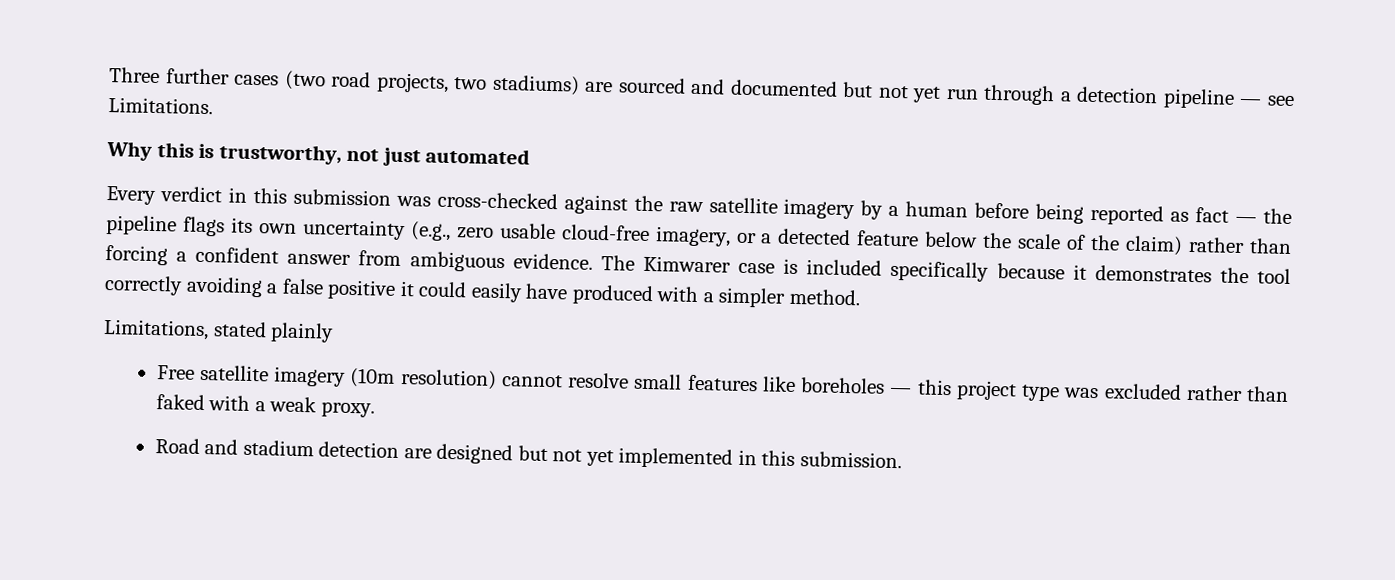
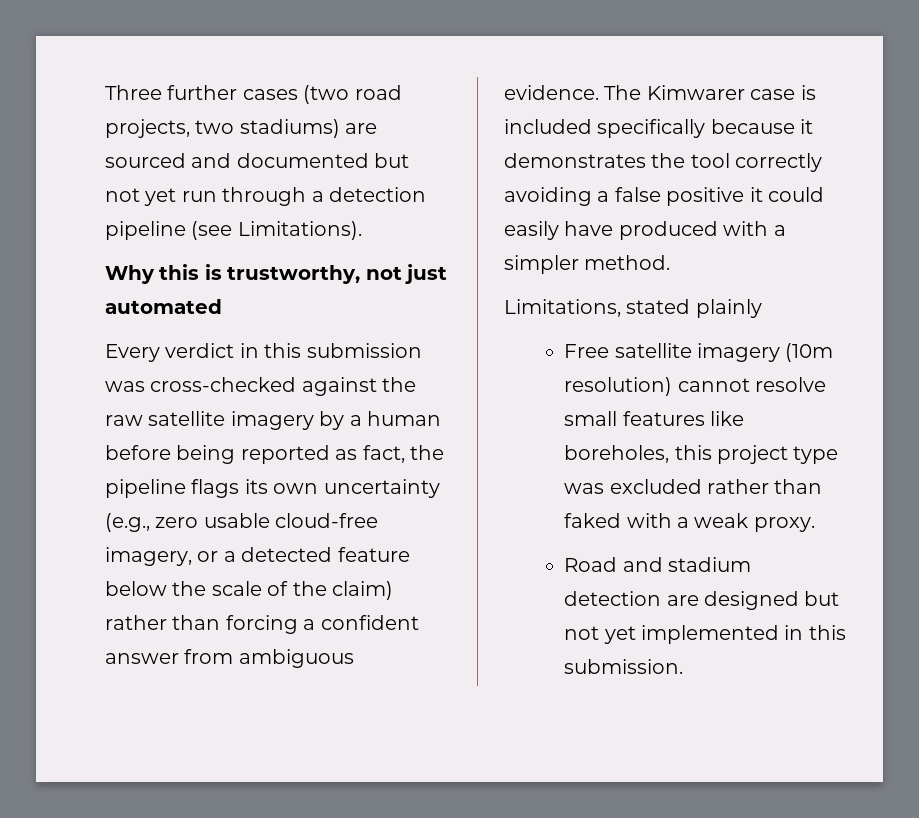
[1239,95,1296,107] [108,97,213,115] — see Limitations. -> [191,221,362,240] (see Limitations).
[1195,207,1258,224] fact — -> [362,445,405,463] fact,
[800,377,913,395] boreholes — -> [564,445,670,463] boreholes,

